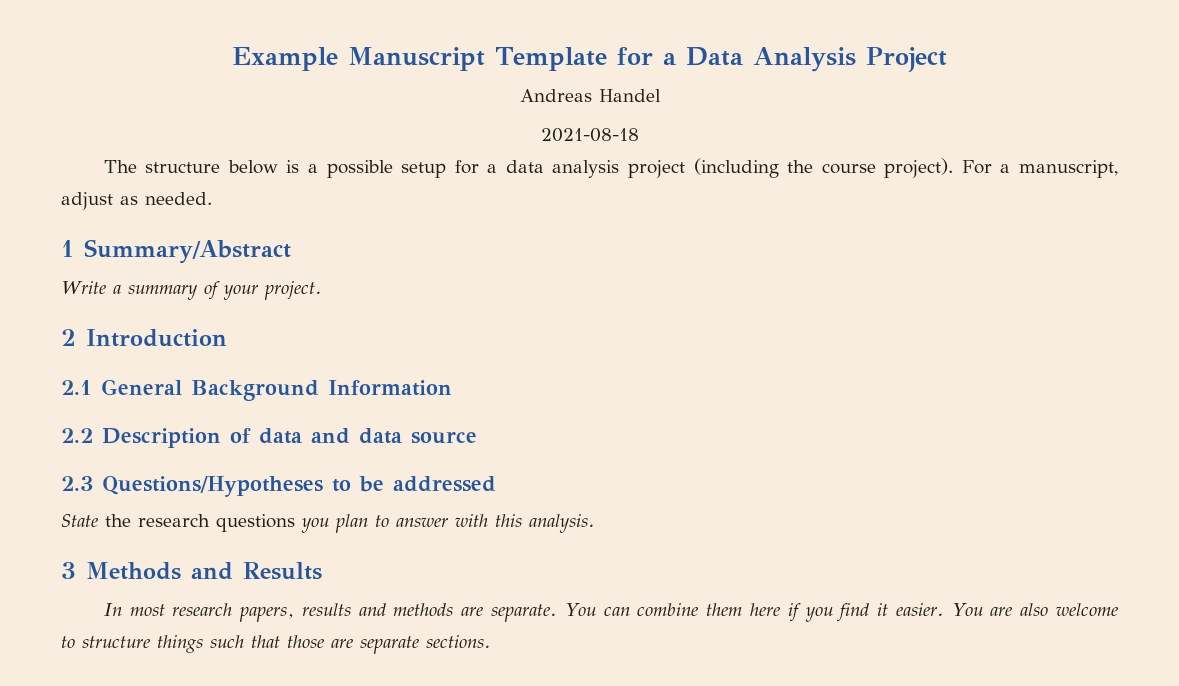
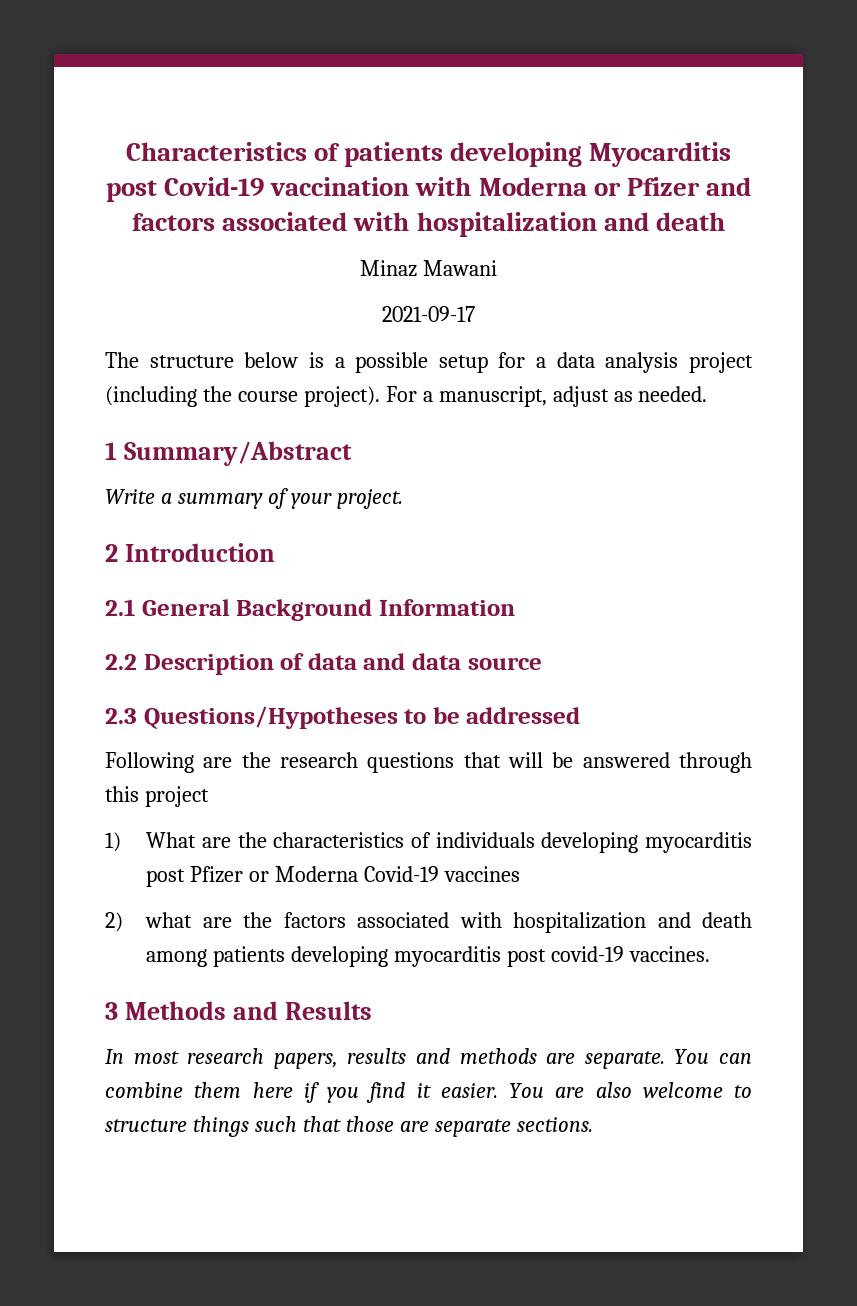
[231,47,948,72] [519,89,661,102] [540,128,639,142] Example Manuscript Template for a Data Analysis Project // Andreas Handel // 2021-08-18 -> [125,142,732,167] [105,177,752,202] [132,212,725,237] [360,260,497,277] [382,306,475,322] Characteristics of patients developing Myocarditis post Covid-19 vaccination with Moderna or Pfizer and factors associated with hospitalization and death // Minaz Mawani // 2021-09-17
[61,514,98,527] State -> [105,752,233,773] Following are
[301,514,595,533] you plan to answer with this analysis. -> [463,752,752,773] [105,786,209,807] [105,832,752,853] [146,866,521,887] [105,912,752,933] [146,946,711,967] that will be answered through this project // 1) What are the characteristics of individuals developing myocarditis post Pfizer or Moderna Covid-19 vaccines // 2) what are the factors associated with hospitalization and death among patients developing myocarditis post covid-19 vaccines.

